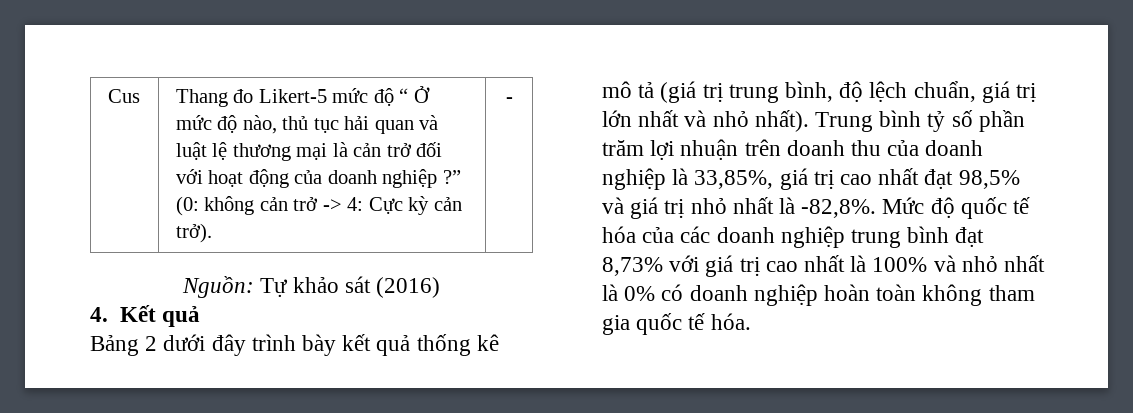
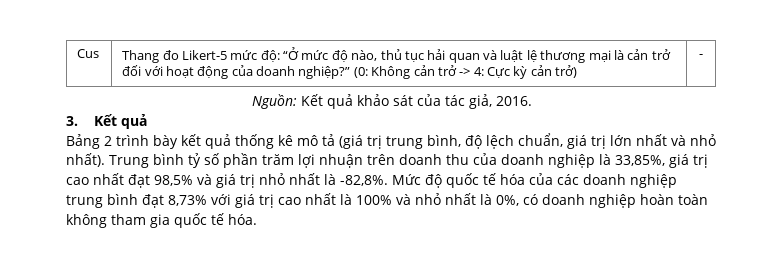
[373,86,430,106] độ “ Ở -> [260,47,299,62] độ: “Ở
[382,169,461,188] [175,196,255,216] nghiệp ?” (0: không -> [298,66,411,79] nghiệp?” (0: Không
[175,223,212,243] trở). -> [555,65,578,78] trở)
[260,276,440,298] [90,307,108,322] Tự khảo sát (2016) // 4. -> [300,94,532,109] [66,116,78,126] Kết quả khảo sát của tác giả, 2016. // 3.
[163,334,246,356] dưới đây -> (112, 141) none
[624,286,656,301] 0% -> [496,195,519,206] 0%,

